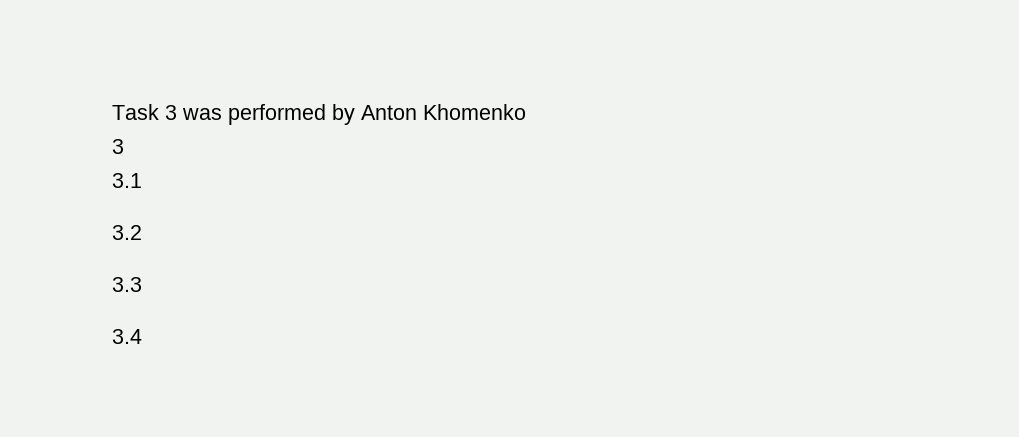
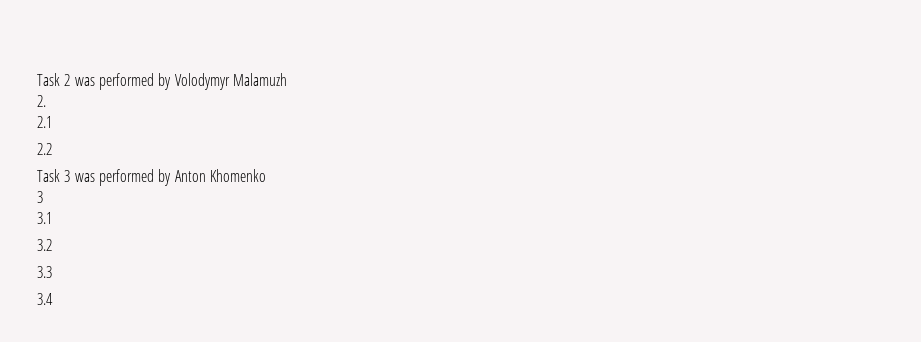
[112,104,159,120] Task -> [37,73,287,90] [37,95,46,107] [37,116,52,128] [37,143,52,155] [37,169,60,182] Task 2 was performed by Volodymyr Malamuzh // 2. // 2.1 // 2.2 // Task

